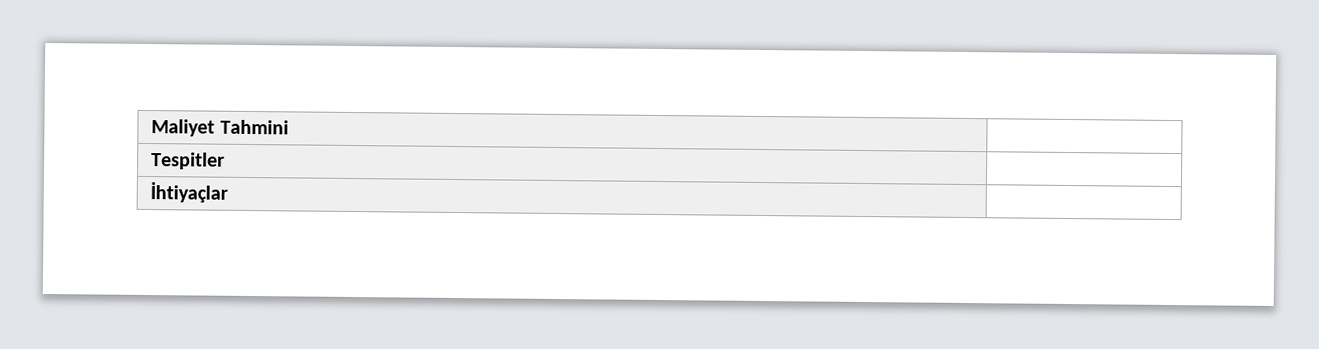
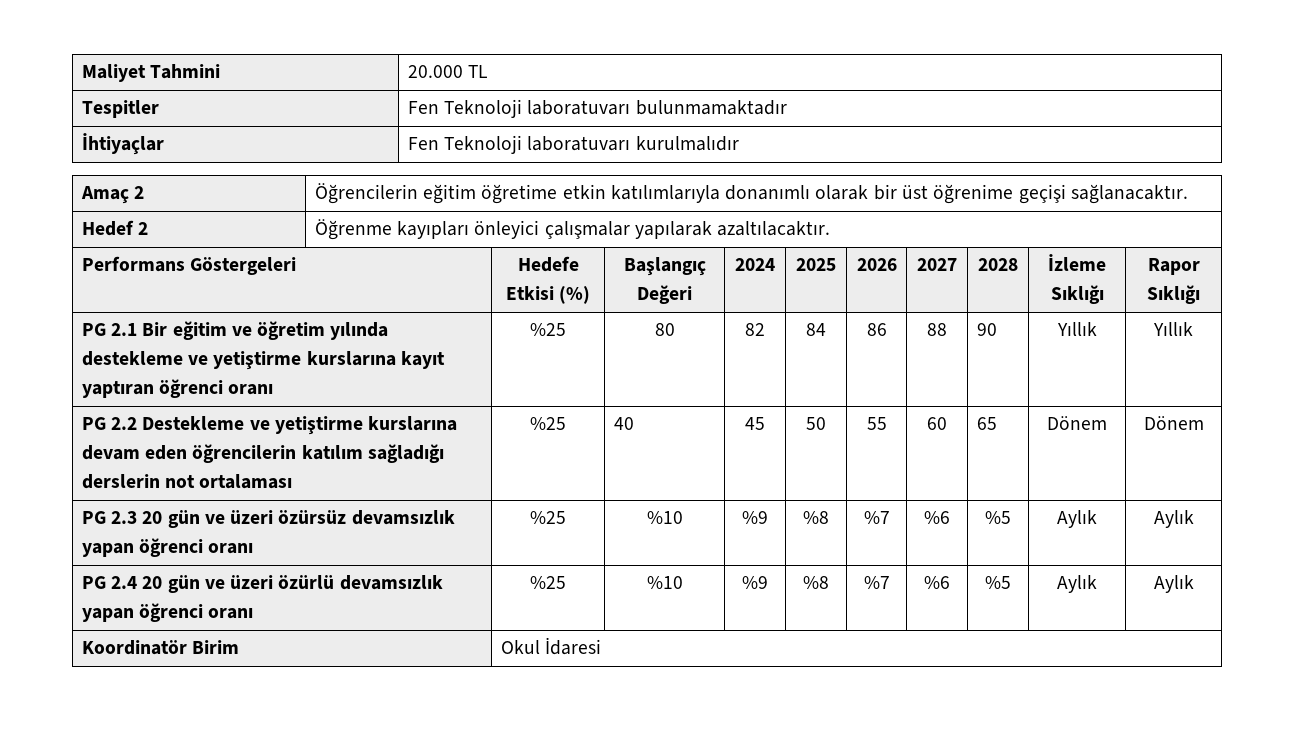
(289, 127) none -> [407,65,488,78] 20.000 TL
[150,182,229,203] // İhtiyaçlar | -> [407,99,787,118] [81,133,164,155] [407,135,739,154] [80,186,145,204] [314,183,1188,204] [81,220,149,236] [314,219,831,240] [81,256,297,275] [517,256,579,272] [505,286,591,304] [623,257,706,276] [637,285,692,304] [735,258,775,271] [796,258,836,271] [856,258,897,271] [917,258,957,271] [978,258,1018,271] [1048,254,1106,271] [1050,285,1104,304] [1147,258,1200,275] [1147,285,1200,304] [81,321,389,340] [81,351,445,370] [81,379,274,398] [530,323,566,336] [654,323,675,336] [745,323,765,336] [806,323,826,336] [866,323,887,336] [927,323,947,336] [976,323,997,336] [1056,322,1097,336] [1153,322,1193,336] [81,416,458,435] [81,444,444,463] [81,474,293,489] [530,417,566,430] [613,417,634,430] [745,417,765,430] [806,417,826,430] [866,417,887,430] [927,417,947,430] [976,417,997,430] [1047,416,1107,430] [1143,416,1204,430] [81,510,455,528] [81,538,254,557] [530,511,566,524] [646,511,683,524] [742,511,768,524] [803,511,829,524] [863,511,890,524] [924,511,950,524] [985,511,1011,524] [1057,510,1097,528] [1153,510,1194,528] [81,575,443,593] [81,603,254,622] [530,576,566,589] [646,576,683,589] [742,576,768,589] [803,576,829,589] [863,576,890,589] [924,576,950,589] [985,576,1011,589] [1057,575,1097,593] [1153,575,1194,593] [81,640,240,655] [500,637,602,655] Fen Teknoloji laboratuvarı bulunmamaktadır // İhtiyaçlar | Fen Teknoloji laboratuvarı kurulmalıdır // Amaç 2 | Öğrencilerin eğitim öğretime etkin katılımlarıyla donanımlı olarak bir üst öğrenime geçişi sağlanacaktır. // Hedef 2 | Öğrenme kayıpları önleyici çalışmalar yapılarak azaltılacaktır. // Performans Göstergeleri | Hedefe Etkisi (%) | Başlangıç Değeri | 2024 | 2025 | 2026 | 2027 | 2028 | İzleme Sıklığı | Rapor Sıklığı // PG 2.1 Bir eğitim ve öğretim yılında destekleme ve yetiştirme kurslarına kayıt yaptıran öğrenci oranı | %25 | 80 | 82 | 84 | 86 | 88 | 90 | Yıllık | Yıllık // PG 2.2 Destekleme ve yetiştirme kurslarına devam eden öğrencilerin katılım sağladığı derslerin not ortalaması | %25 | 40 | 45 | 50 | 55 | 60 | 65 | Dönem | Dönem // PG 2.3 20 gün ve üzeri özürsüz devamsızlık yapan öğrenci oranı | %25 | %10 | %9 | %8 | %7 | %6 | %5 | Aylık | Aylık // PG 2.4 20 gün ve üzeri özürlü devamsızlık yapan öğrenci oranı | %25 | %10 | %9 | %8 | %7 | %6 | %5 | Aylık | Aylık // Koordinatör Birim | Okul İdaresi

